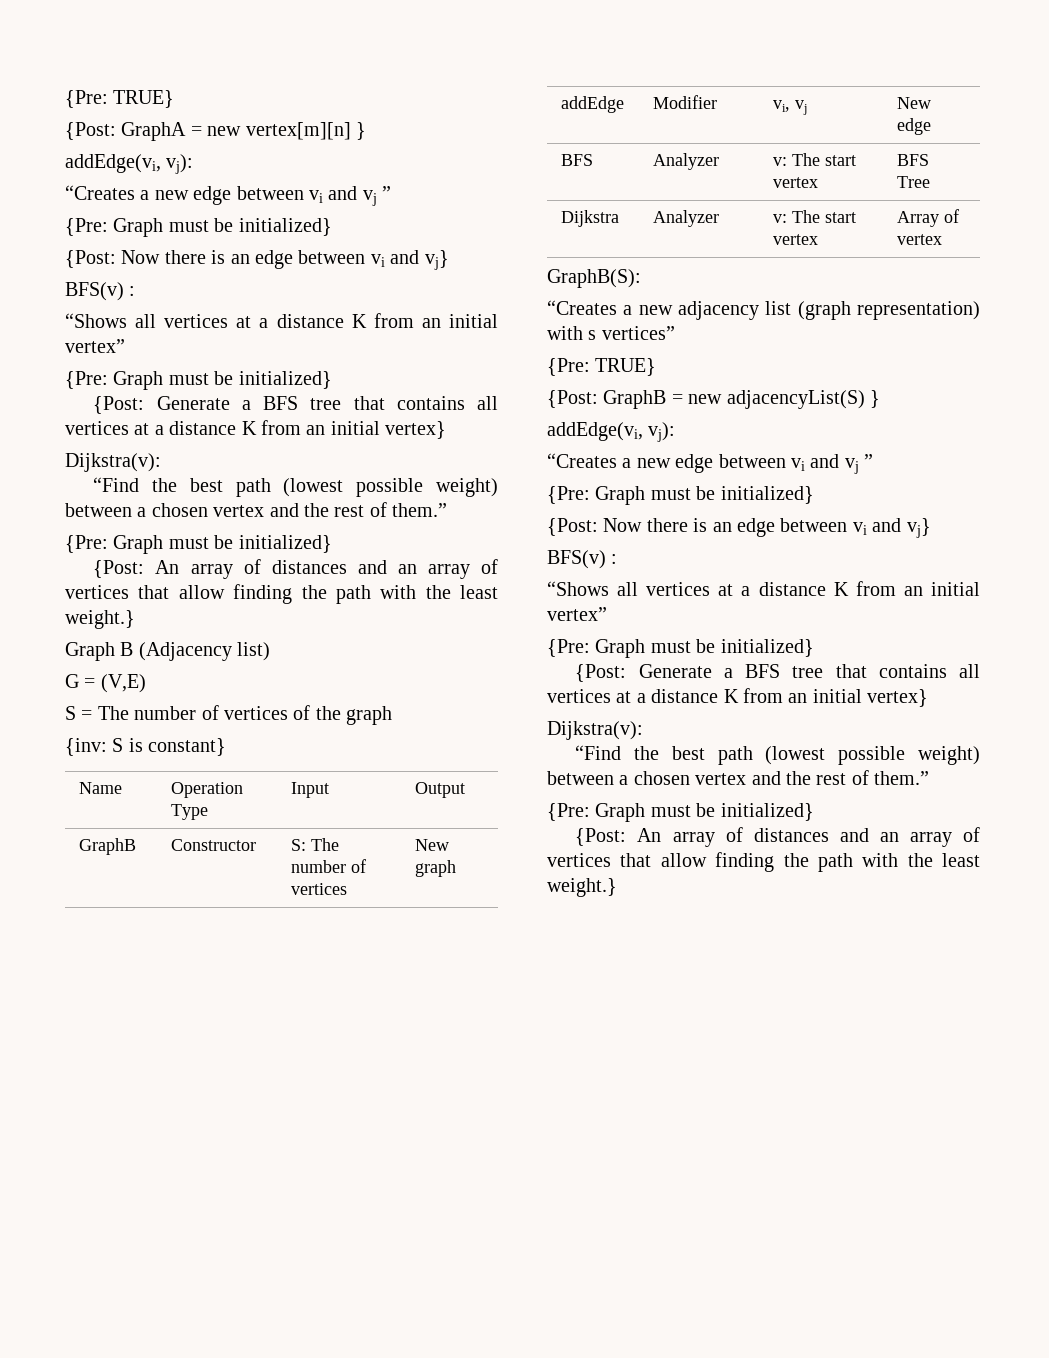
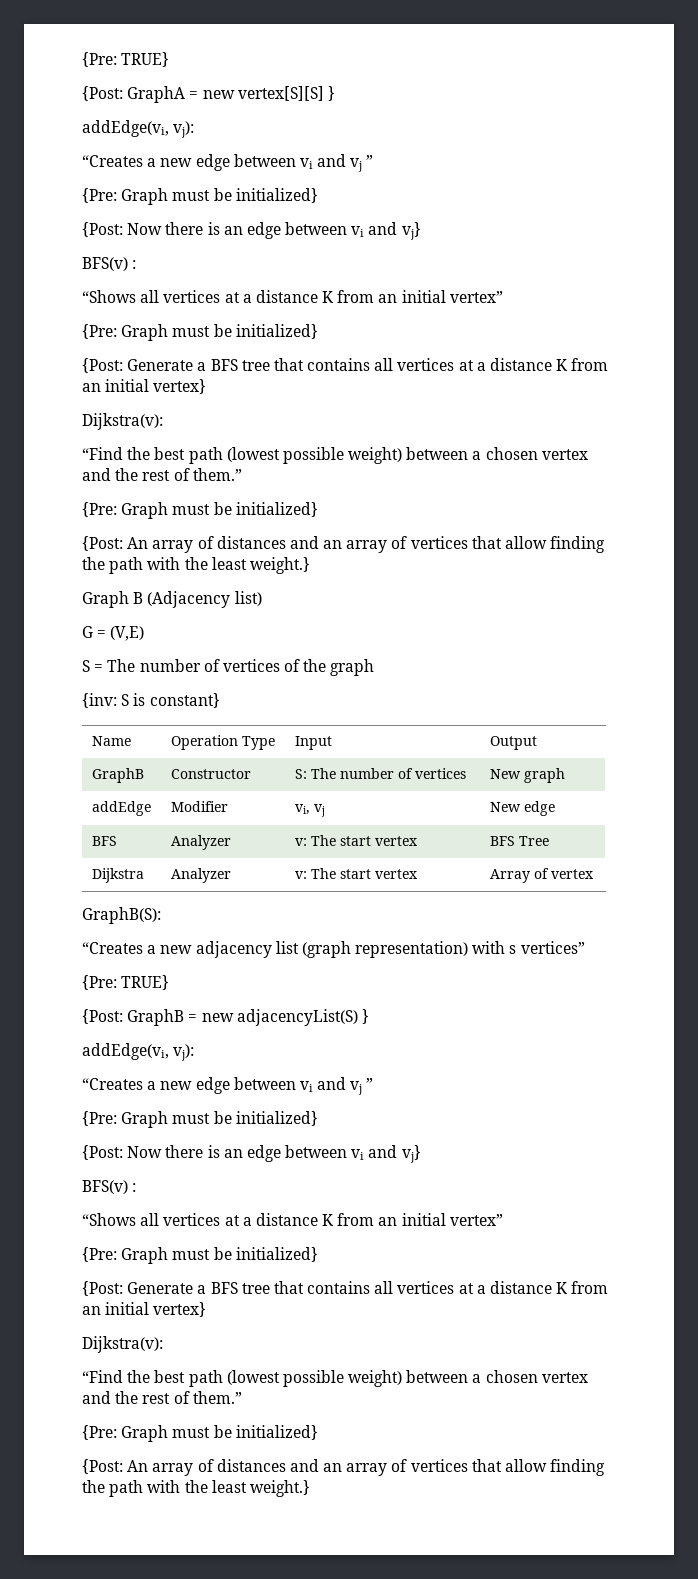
[245,122,351,140] vertex[m][n] -> [237,86,324,101] vertex[S][S]

